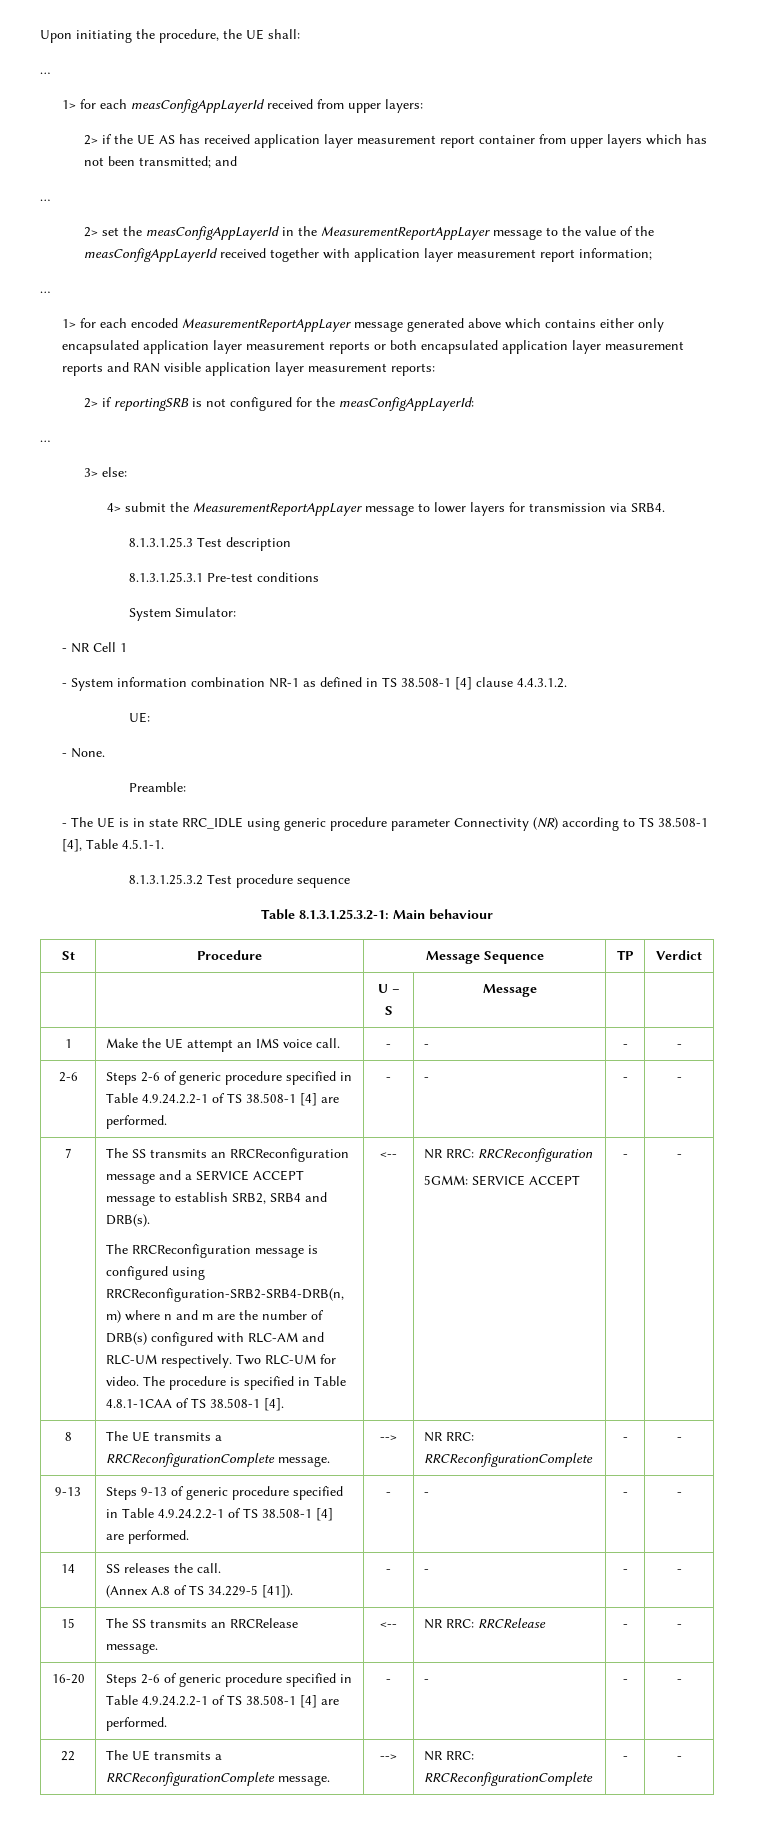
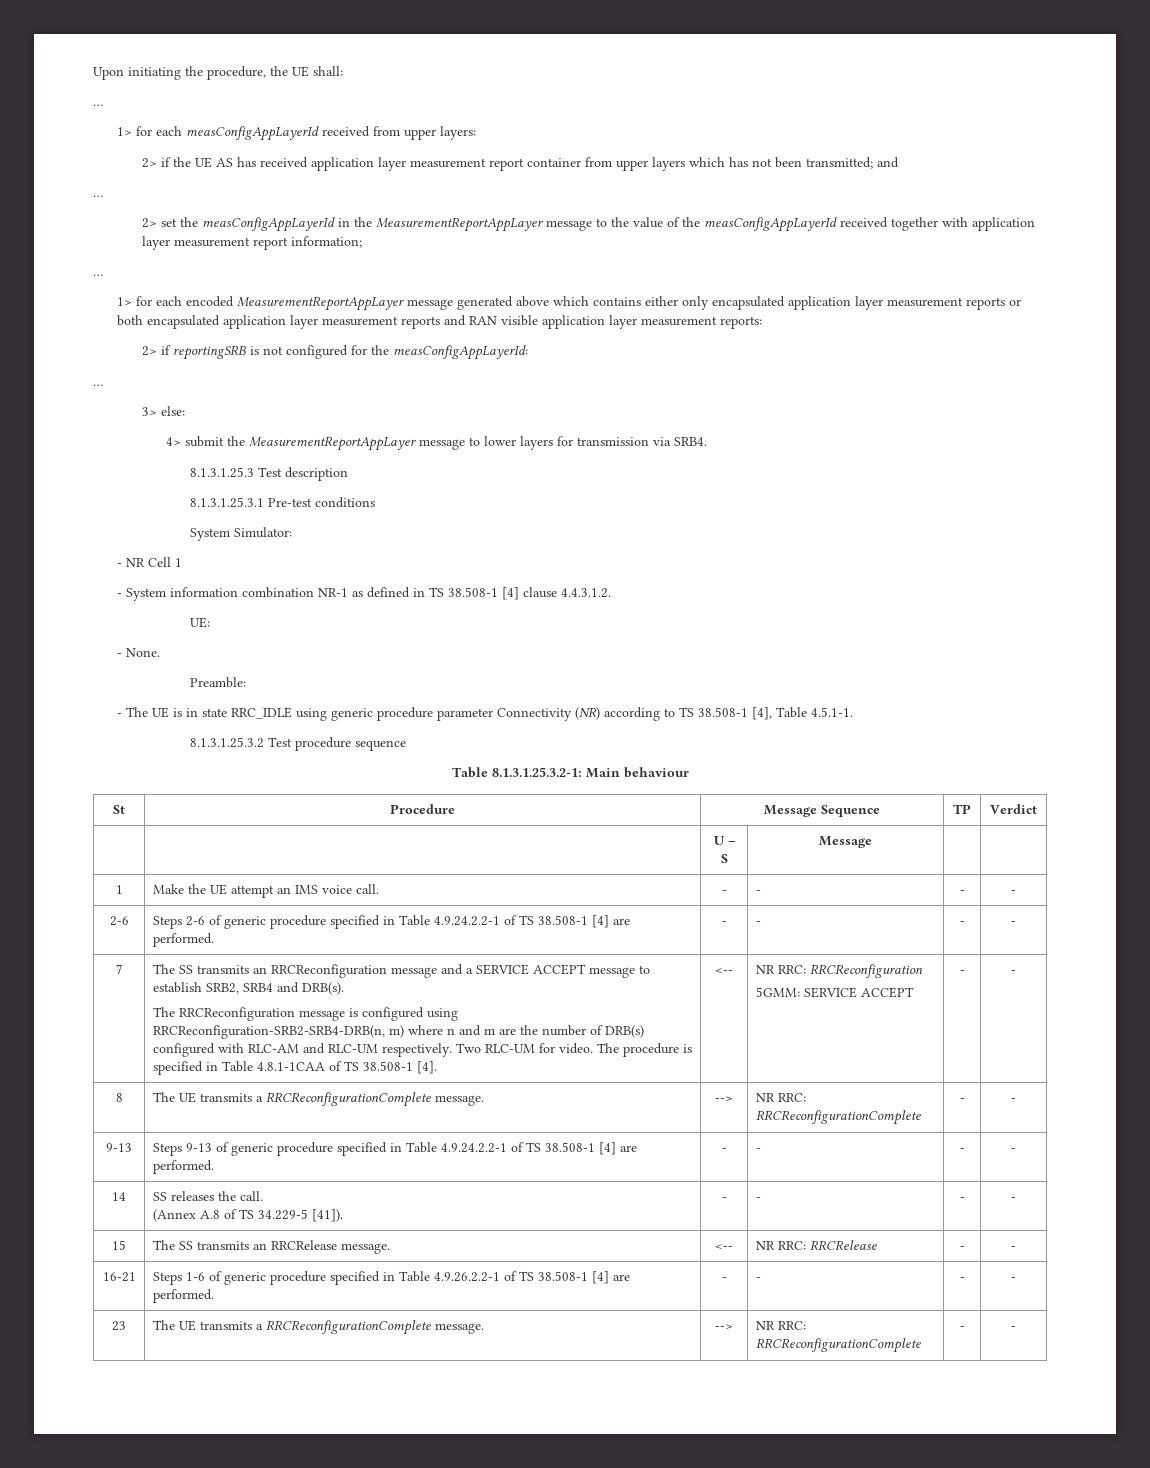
[51,1674,85,1684] [105,1673,352,1687] [105,1695,208,1706] 16-20 | Steps 2-6 of generic procedure specified in Table 4.9.24.2.2-1 -> [102,1272,136,1282] [152,1271,500,1285] 16-21 | Steps 1-6 of generic procedure specified in Table 4.9.26.2.2-1
[61,1751,75,1761] 22 -> [112,1321,126,1331] 23

